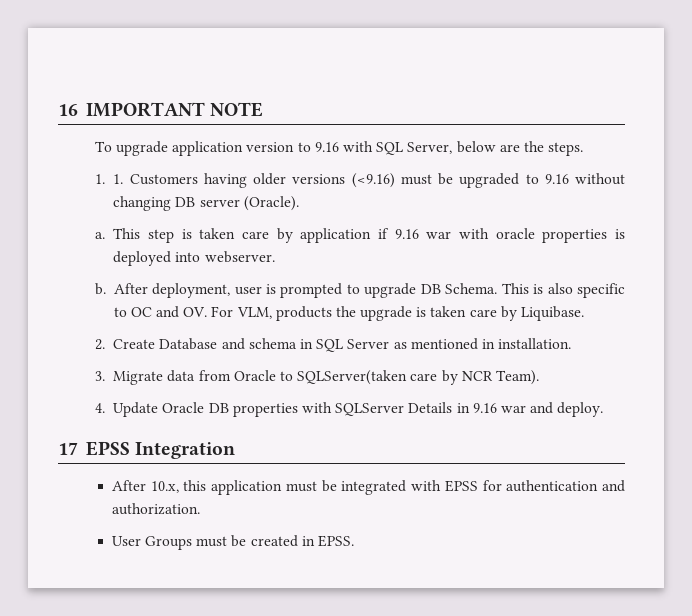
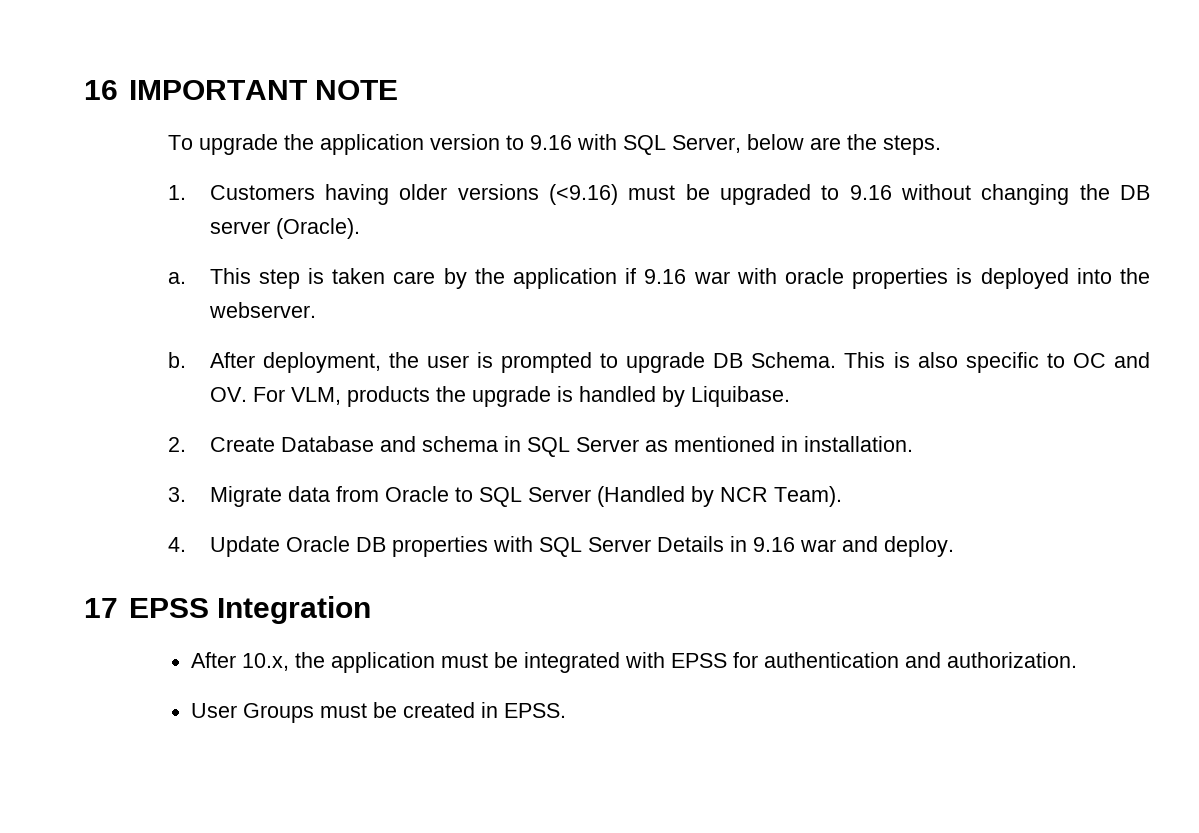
(169, 148) none -> [283,134,314,150] the
[113,174,124,184] 1. -> (186, 192) none
(172, 203) none -> [1079,184,1110,200] the
(293, 235) none -> [474,268,505,284] the
(201, 257) none -> [1119,268,1150,284] the
(231, 290) none -> [388,352,419,368] the
[430,306,497,317] taken care -> [578,386,656,402] handled
[297,370,438,385] SQLServer(taken care -> [478,486,685,507] SQL Server (Handled
[335,403,405,416] SQLServer -> [538,537,651,557] SQL Server
[183,480,207,491] this -> [295,652,326,668] the

